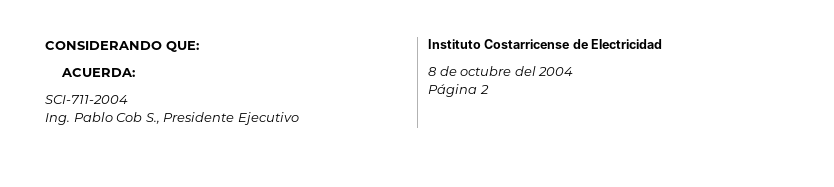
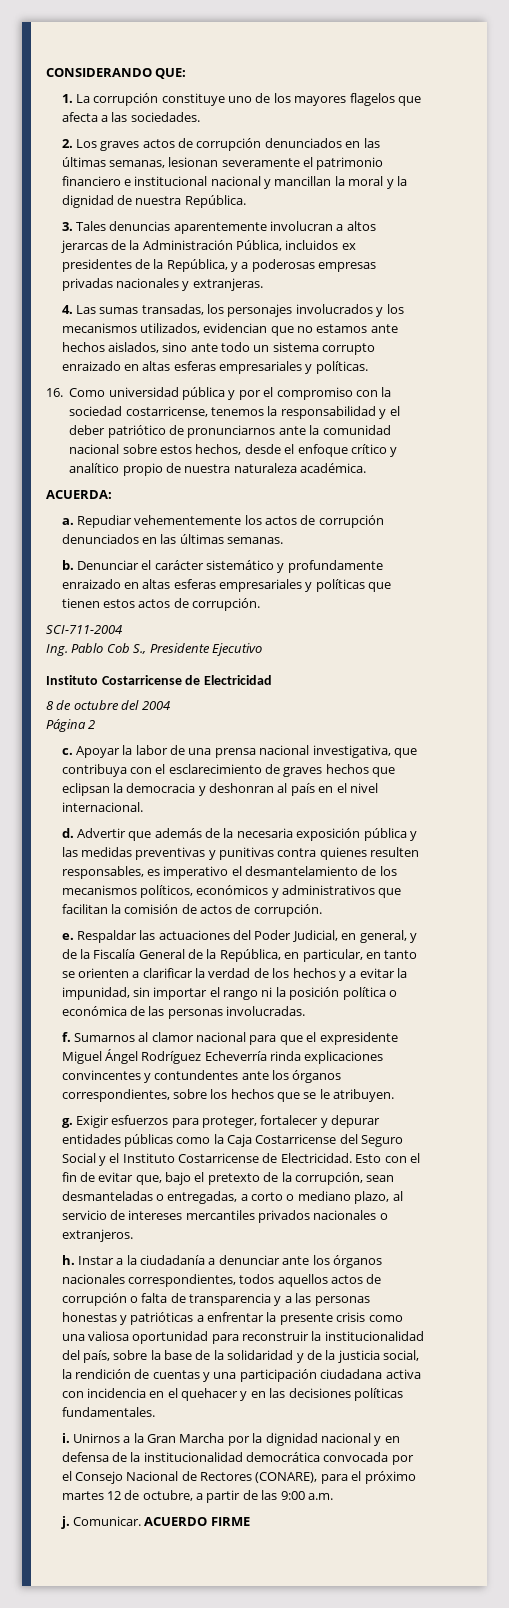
[61,68,136,77] ACUERDA: -> [61,93,421,106] [61,112,200,122] [61,138,380,151] [61,157,384,170] [61,176,407,189] [61,195,246,208] [61,221,376,234] [60,240,356,253] [61,259,377,272] [61,278,263,291] [61,304,404,317] [61,323,398,336] [61,342,376,355] [61,361,368,374] [46,387,392,400] [69,406,400,419] [69,425,391,438] [69,444,398,457] [69,463,367,476] [46,490,112,499] [61,515,384,528] [61,534,284,544] [61,560,383,573] [61,579,392,592] [61,598,261,611] 1. La corrupción constituye uno de los mayores flagelos que afecta a las sociedades. // 2. Los graves actos de corrupción denunciados en las últimas semanas, lesionan severamente el patrimonio financiero e institucional nacional y mancillan la moral y la dignidad de nuestra República. // 3. Tales denuncias aparentemente involucran a altos jerarcas de la Administración Pública, incluidos ex presidentes de la República, y a poderosas empresas privadas nacionales y extranjeras. // 4. Las sumas transadas, los personajes involucrados y los mecanismos utilizados, evidencian que no estamos ante hechos aislados, sino ante todo un sistema corrupto enraizado en altas esferas empresariales y políticas. // 16. Como universidad pública y por el compromiso con la sociedad costarricense, tenemos la responsabilidad y el deber patriótico de pronunciarnos ante la comunidad nacional sobre estos hechos, desde el enfoque crítico y analítico propio de nuestra naturaleza académica. // ACUERDA: // a. Repudiar vehementemente los actos de corrupción denunciados en las últimas semanas. // b. Denunciar el carácter sistemático y profundamente enraizado en altas esferas empresariales y políticas que tienen estos actos de corrupción.
(489, 89) none -> [61,745,417,758] [61,764,396,777] [61,783,378,796] [61,802,143,812] [61,828,417,841] [61,847,420,860] [61,866,397,879] [61,885,402,898] [61,904,322,917] [61,930,417,943] [61,949,418,962] [61,968,408,981] [61,987,397,1000] [61,1006,306,1019] [61,1032,398,1045] [61,1049,384,1064] [61,1070,342,1083] [61,1089,395,1102] [61,1115,381,1128] [61,1134,404,1147] [61,1153,420,1166] [61,1172,395,1185] [61,1191,403,1204] [61,1210,388,1223] [61,1229,133,1242] [61,1255,382,1268] [61,1274,382,1287] [61,1293,370,1306] [61,1312,403,1325] [61,1331,424,1344] [61,1350,420,1363] [61,1369,421,1382] [61,1388,403,1401] [61,1407,155,1417] [61,1433,400,1446] [61,1452,414,1465] [61,1471,416,1484] [61,1490,333,1503] [60,1516,250,1529] // c. Apoyar la labor de una prensa nacional investigativa, que contribuya con el esclarecimiento de graves hechos que eclipsan la democracia y deshonran al país en el nivel internacional. // d. Advertir que además de la necesaria exposición pública y las medidas preventivas y punitivas contra quienes resulten responsables, es imperativo el desmantelamiento de los mecanismos políticos, económicos y administrativos que facilitan la comisión de actos de corrupción. // e. Respaldar las actuaciones del Poder Judicial, en general, y de la Fiscalía General de la República, en particular, en tanto se orienten a clarificar la verdad de los hechos y a evitar la impunidad, sin importar el rango ni la posición política o económica de las personas involucradas. // f. Sumarnos al clamor nacional para que el expresidente Miguel Ángel Rodríguez Echeverría rinda explicaciones convincentes y contundentes ante los órganos correspondientes, sobre los hechos que se le atribuyen. // g. Exigir esfuerzos para proteger, fortalecer y depurar entidades públicas como la Caja Costarricense del Seguro Social y el Instituto Costarricense de Electricidad. Esto con el fin de evitar que, bajo el pretexto de la corrupción, sean desmanteladas o entregadas, a corto o mediano plazo, al servicio de intereses mercantiles privados nacionales o extranjeros. // h. Instar a la ciudadanía a denunciar ante los órganos nacionales correspondientes, todos aquellos actos de corrupción o falta de transparencia y a las personas honestas y patrióticas a enfrentar la presente crisis como una valiosa oportunidad para reconstruir la institucionalidad del país, sobre la base de la solidaridad y de la justicia social, la rendición de cuentas y una participación ciudadana activa con incidencia en el quehacer y en las decisiones políticas fundamentales. // i. Unirnos a la Gran Marcha por la dignidad nacional y en defensa de la institucionalidad democrática convocada por el Consejo Nacional de Rectores (CONARE), para el próximo martes 12 de octubre, a partir de las 9:00 a.m. // j. Comunicar. ACUERDO FIRME

